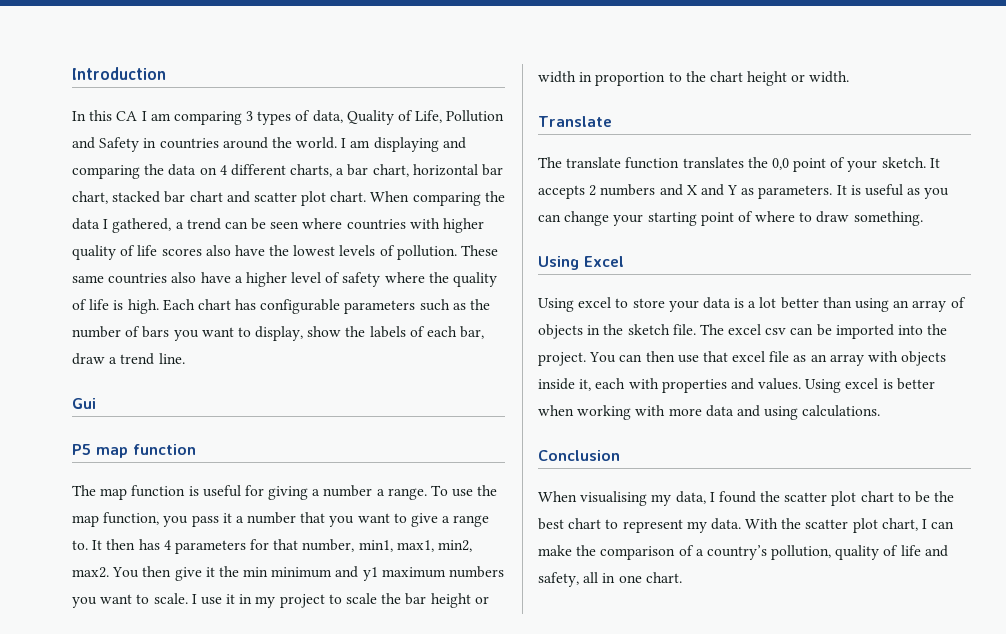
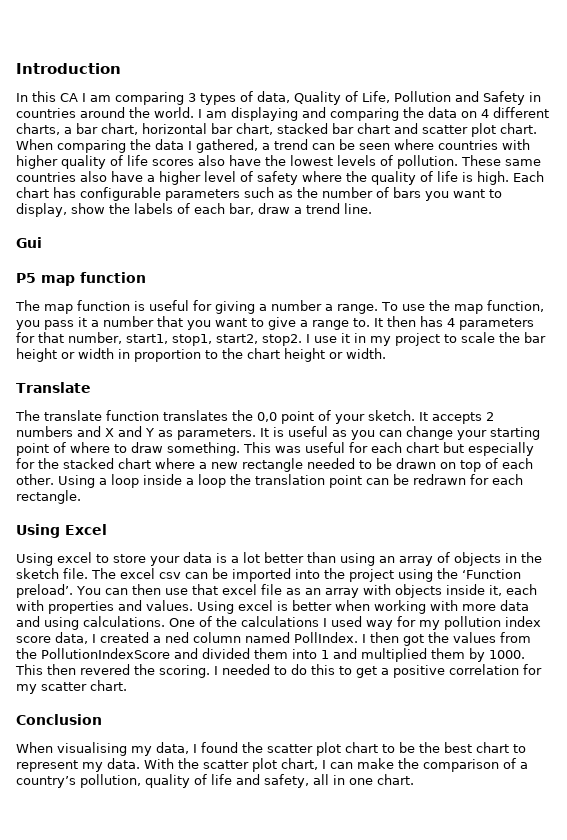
[358,540,473,552] [72,566,505,581] [72,593,188,608] min1, max1, min2, max2. You then give it the min minimum and y1 maximum numbers you want to scale. -> [126,334,302,346] start1, stop1, start2, stop2.
(923, 218) none -> [243,442,534,456] [16,458,533,472] [16,474,523,488] [16,490,81,504] This was useful for each chart but especially for the stacked chart where a new rectangle needed to be drawn on top of each other. Using a loop inside a loop the translation point can be redrawn for each rectangle.
[538,352,586,366] project. -> [349,568,521,582] [16,584,73,598] project using the ‘Function preload’.
(881, 411) none -> [169,616,541,630] [16,632,531,646] [16,648,525,662] [15,664,542,678] [16,680,127,694] One of the calculations I used way for my pollution index score data, I created a ned column named PollIndex. I then got the values from the PollutionIndexScore and divided them into 1 and multiplied them by 1000. This then revered the scoring. I needed to do this to get a positive correlation for my scatter chart.

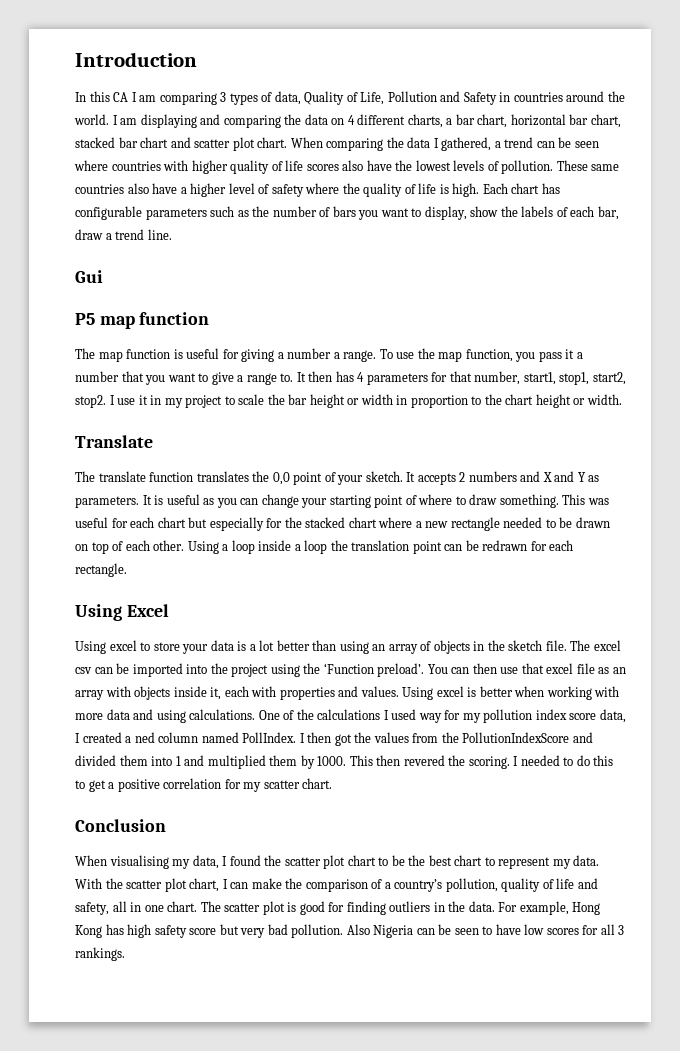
(414, 779) none -> [200,901,601,915] [75,924,625,938] [75,947,125,961] The scatter plot is good for finding outliers in the data. For example, Hong Kong has high safety score but very bad pollution. Also Nigeria can be seen to have low scores for all 3 rankings.

